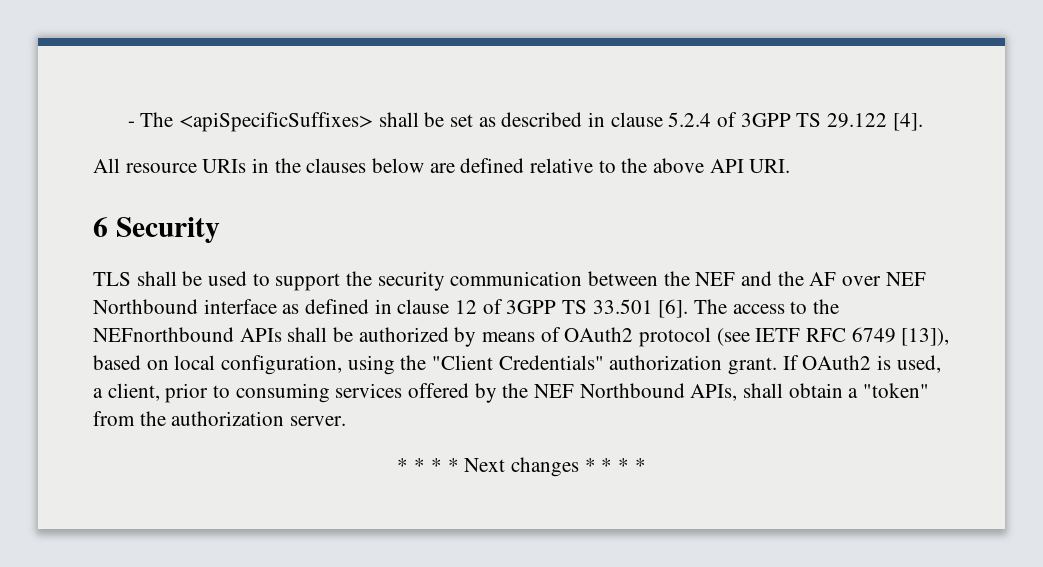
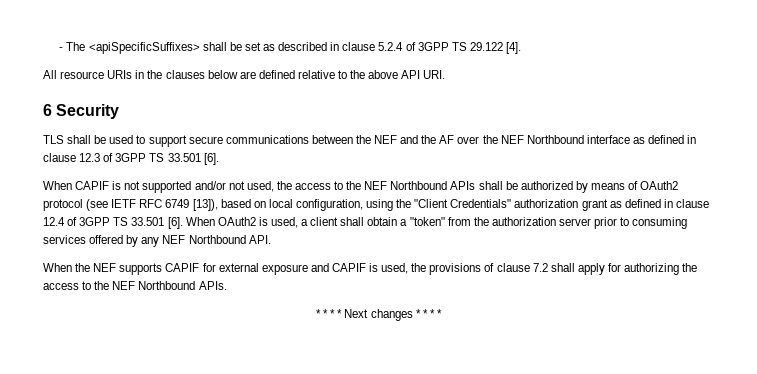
[346,271,583,291] the security communication -> [188,135,309,144] secure communications
(882, 281) none -> [482,135,498,144] the
[455,299,840,318] [93,327,234,342] 12 of 3GPP TS 33.501 [6]. The access to the NEFnorthbound -> [79,153,219,165] [43,181,448,193] 12.3 of 3GPP TS 33.501 [6]. // When CAPIF is not supported and/or not used, the access to the NEF Northbound
[728,355,941,375] [93,383,738,403] grant. If OAuth2 is used, a client, prior to consuming services offered by the NEF Northbound APIs, -> [581,199,709,211] [43,217,339,229] grant as defined in clause 12.4 of 3GPP TS 33.501 [6]. When OAuth2 is used, a client
[290,416,347,426] server. -> [558,217,688,229] [43,235,271,247] [43,263,698,275] [43,281,227,290] server prior to consuming services offered by any NEF Northbound API. // When the NEF supports CAPIF for external exposure and CAPIF is used, the provisions of clause 7.2 shall apply for authorizing the access to the NEF Northbound APIs.

